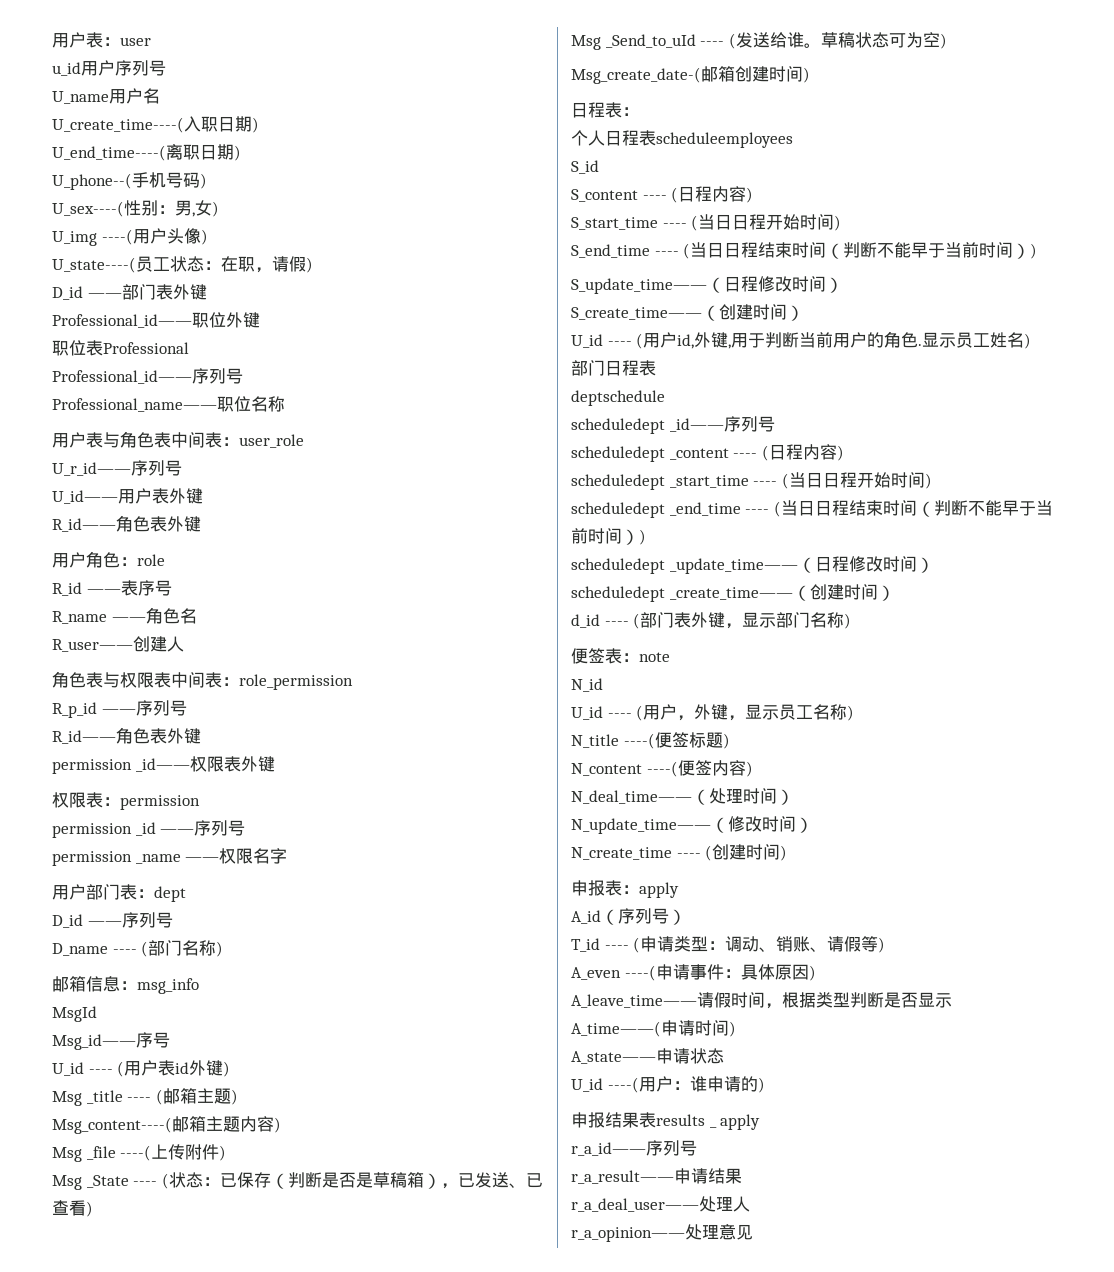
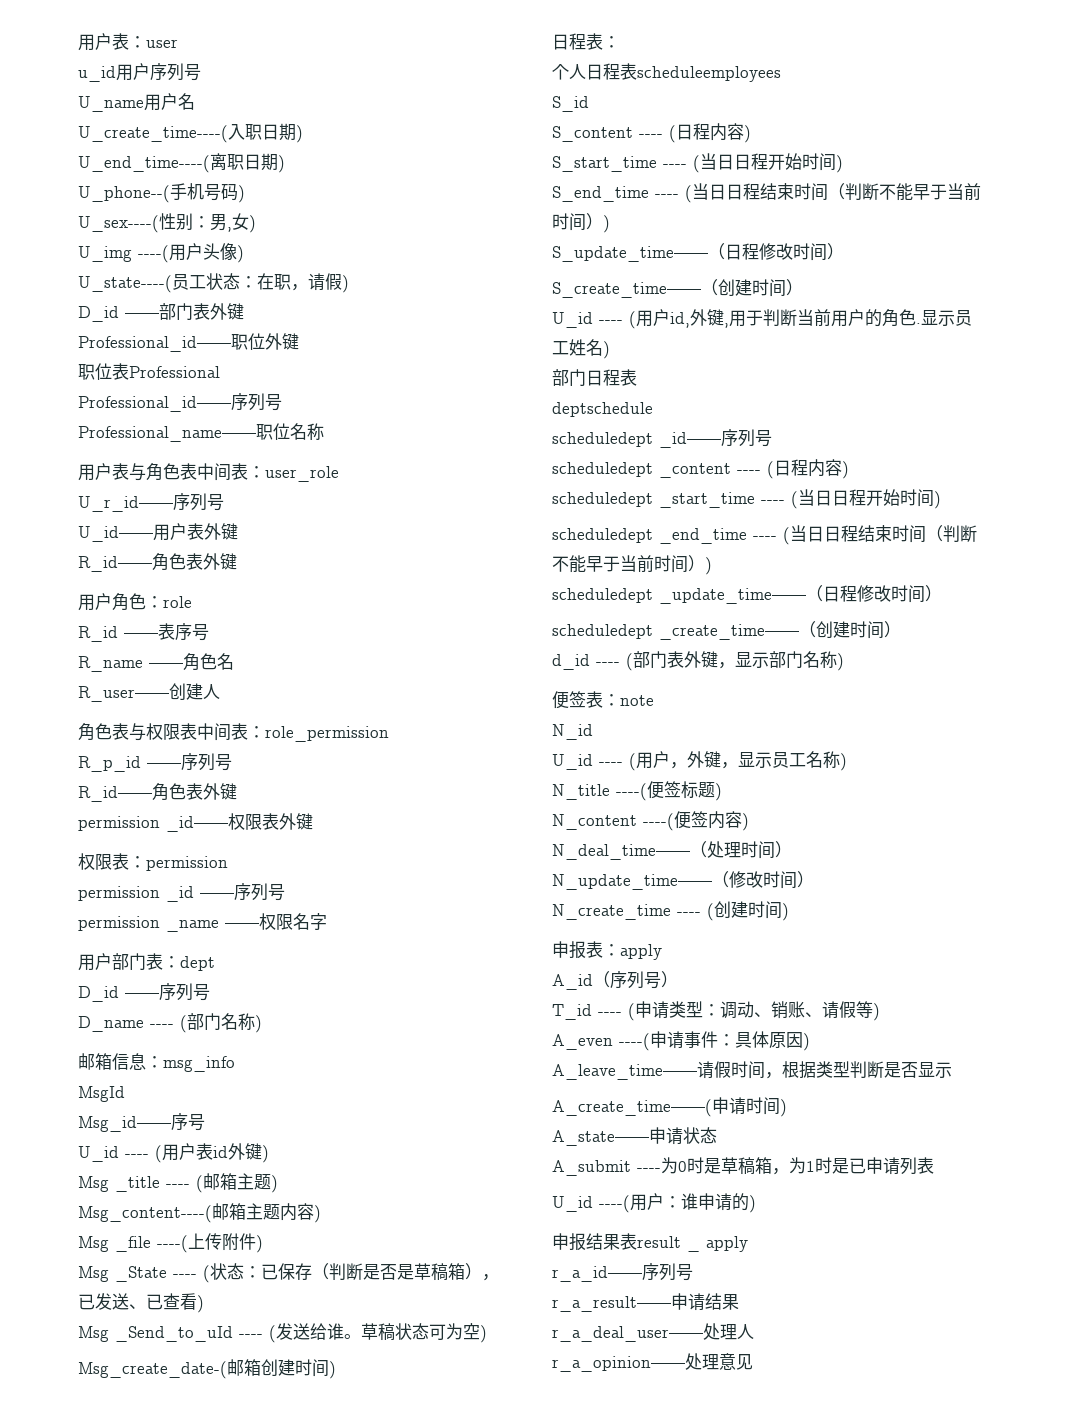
[571,1021,661,1037] A_time——( -> [552,1099,712,1117] A_create_time——(
(724, 1056) none -> [552,1157,934,1176] // A_submit ----为0时是草稿箱，为1时是已申请列表
[656,1114,705,1126] results -> [637,1236,681,1248] result

